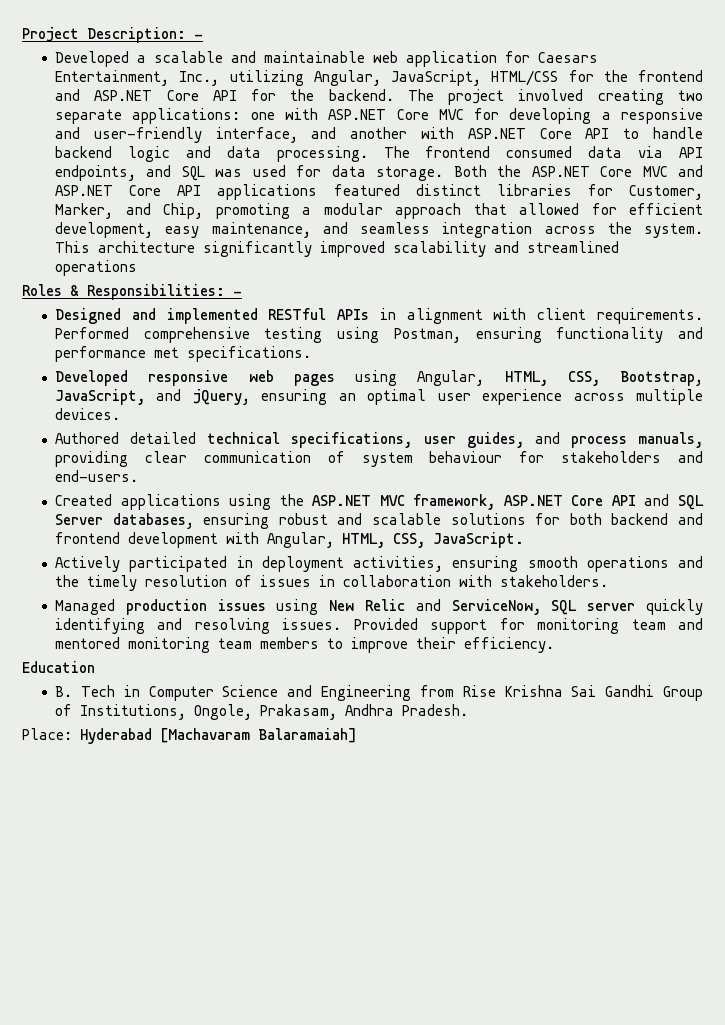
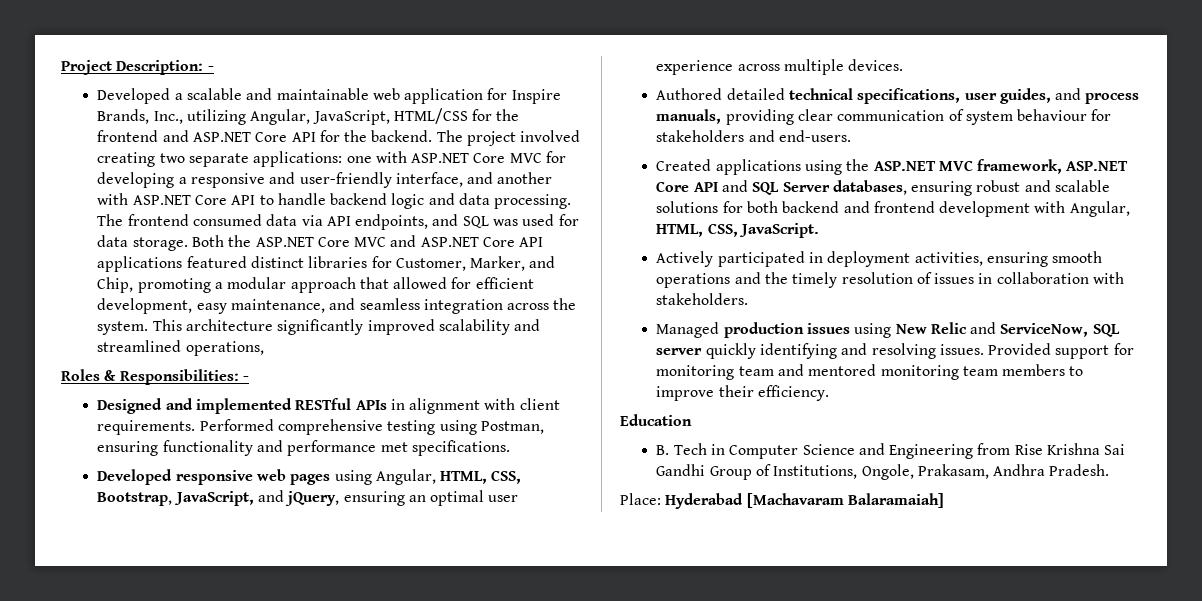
[538,52,599,63] [55,70,170,86] Caesars Entertainment, -> [511,89,561,104] [97,109,150,124] Inspire Brands,
[55,260,138,276] operations -> [185,341,264,356] operations,

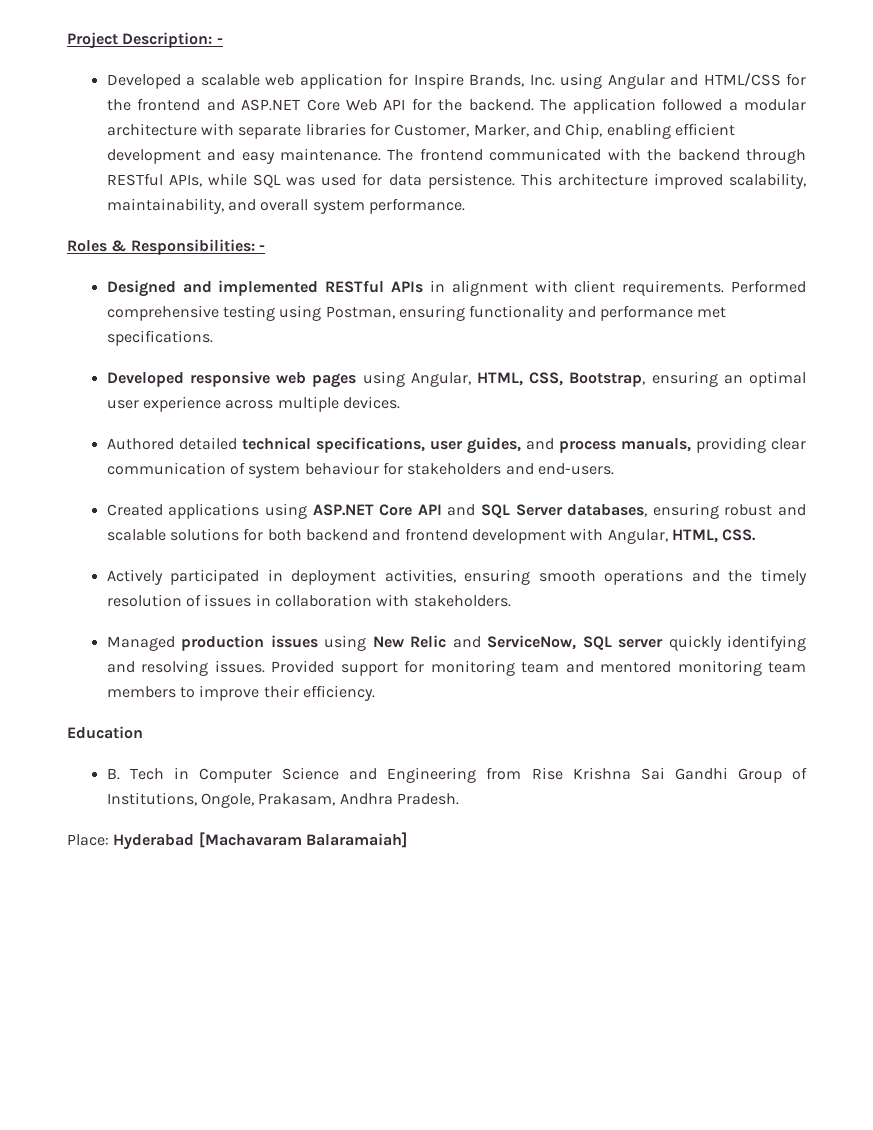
[246,88,369,100] and maintainable -> (260, 80) none
[153,109,390,125] Inc., utilizing Angular, JavaScript, -> [529,73,699,89] Inc. using Angular and
(288, 137) none -> [346,99,378,111] Web
[467,130,581,146] [97,151,567,167] [97,172,553,188] [97,193,572,209] [97,214,579,230] [97,235,544,251] [97,256,304,272] project involved creating two separate applications: one with ASP.NET Core MVC for developing a responsive and user-friendly interface, and another with ASP.NET Core API to handle backend logic and data processing. The frontend consumed data via API endpoints, and SQL was used for data storage. Both the ASP.NET Core MVC and ASP.NET Core API applications featured distinct -> [572,98,806,114] [106,123,302,139] application followed a modular architecture with separate
[137,277,534,293] [97,298,577,314] [97,319,541,335] [97,340,264,356] promoting a modular approach that allowed for efficient development, easy maintenance, and seamless integration across the system. This architecture significantly improved scalability and streamlined operations, -> [606,123,736,139] [106,148,806,164] [106,173,807,189] [106,198,466,214] enabling efficient development and easy maintenance. The frontend communicated with the backend through RESTful APIs, while SQL was used for data persistence. This architecture improved scalability, maintainability, and overall system performance.
[173,490,340,506] JavaScript, and jQuery, -> (646, 379) none
[846,159,1063,174] the ASP.NET MVC framework, -> (308, 511) none
[707,223,819,238] CSS, JavaScript. -> [722,529,757,541] CSS.

